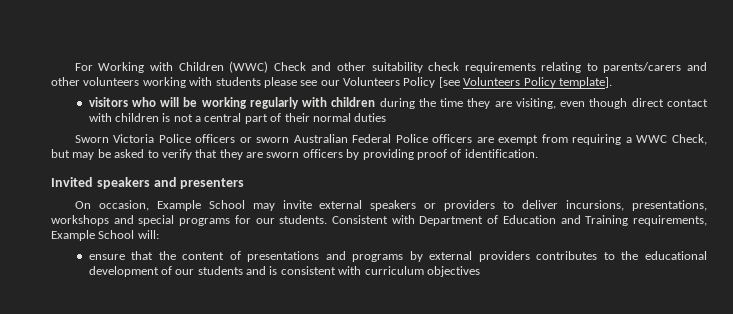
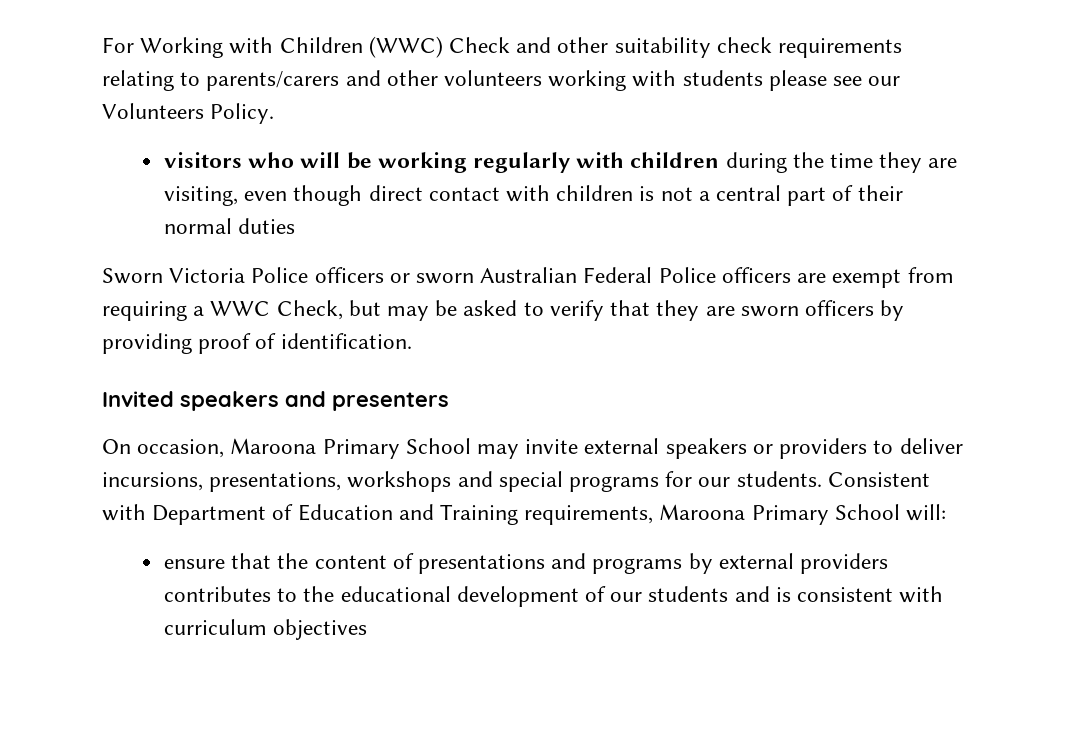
[403,77,612,88] Policy [see Volunteers Policy template]. -> [210,103,275,124] Policy.
[156,200,201,211] Example -> [230,438,400,459] Maroona Primary
[51,230,95,241] Example -> [659,504,829,525] Maroona Primary

